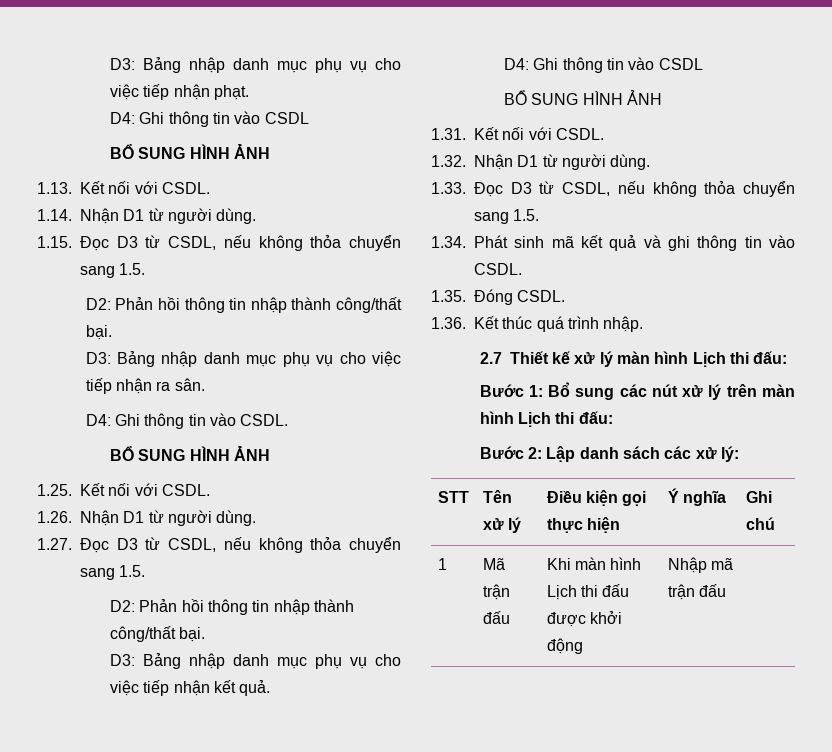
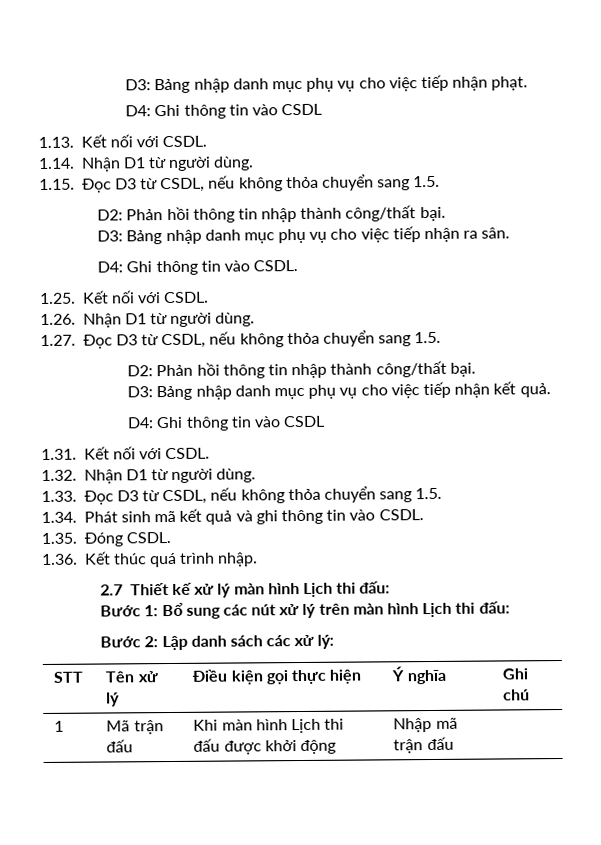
[109,144,270,159] // BỔ SUNG HÌNH ẢNH -> (323, 109) none
[109,446,270,461] // BỔ SUNG HÌNH ẢNH -> (299, 266) none
[503,90,662,105] // BỔ SUNG HÌNH ẢNH -> (326, 421) none

